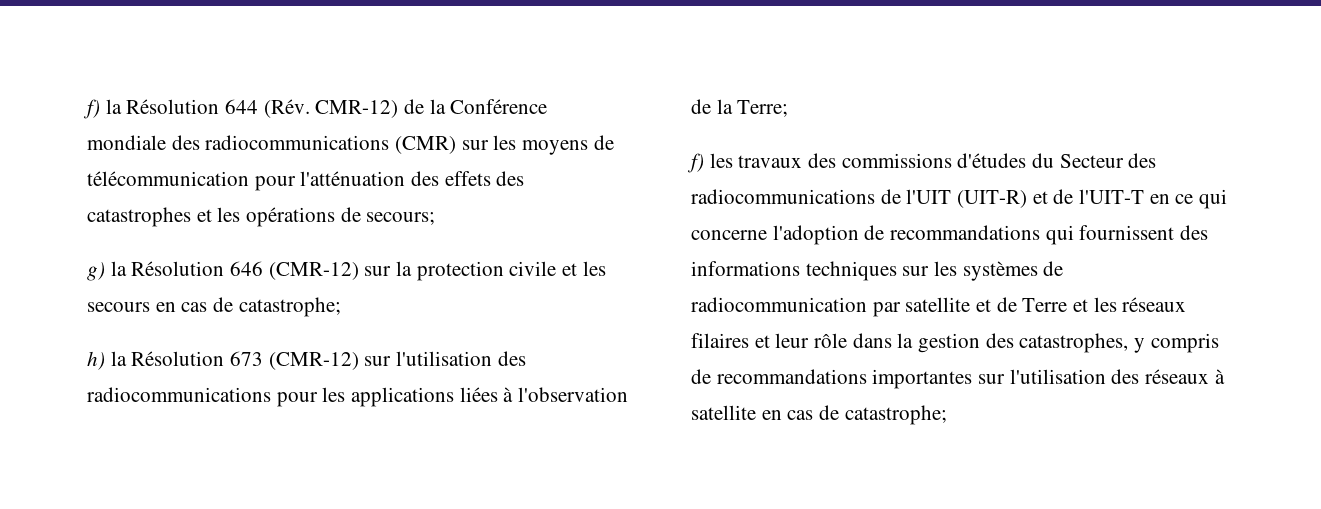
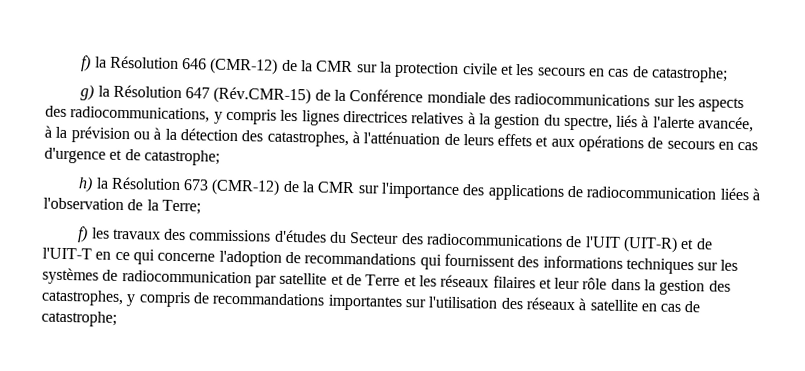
[225,99,548,118] [87,135,614,155] [87,171,525,191] [87,207,436,227] [87,261,359,281] 644 (Rév. CMR-12) de la Conférence mondiale des radiocommunications (CMR) sur les moyens de télécommunication pour l'atténuation des effets des catastrophes et les opérations de secours; // g) la Résolution 646 (CMR-12) -> [182,57,354,75] 646 (CMR-12) de la CMR
(341, 307) none -> [80,84,745,113] [45,105,755,133] [44,125,759,153] [44,147,220,166] // g) la Résolution 647 (Rév.CMR-15) de la Conférence mondiale des radiocommunications sur les aspects des radiocommunications, y compris les lignes directrices relatives à la gestion du spectre, liés à l'alerte avancée, à la prévision ou à la détection des catastrophes, à l'atténuation de leurs effets et aux opérations de secours en cas d'urgence et de catastrophe;
[364,351,526,366] [87,387,455,407] sur l'utilisation des radiocommunications pour les applications -> [282,180,717,201] de la CMR sur l'importance des applications de radiocommunication

